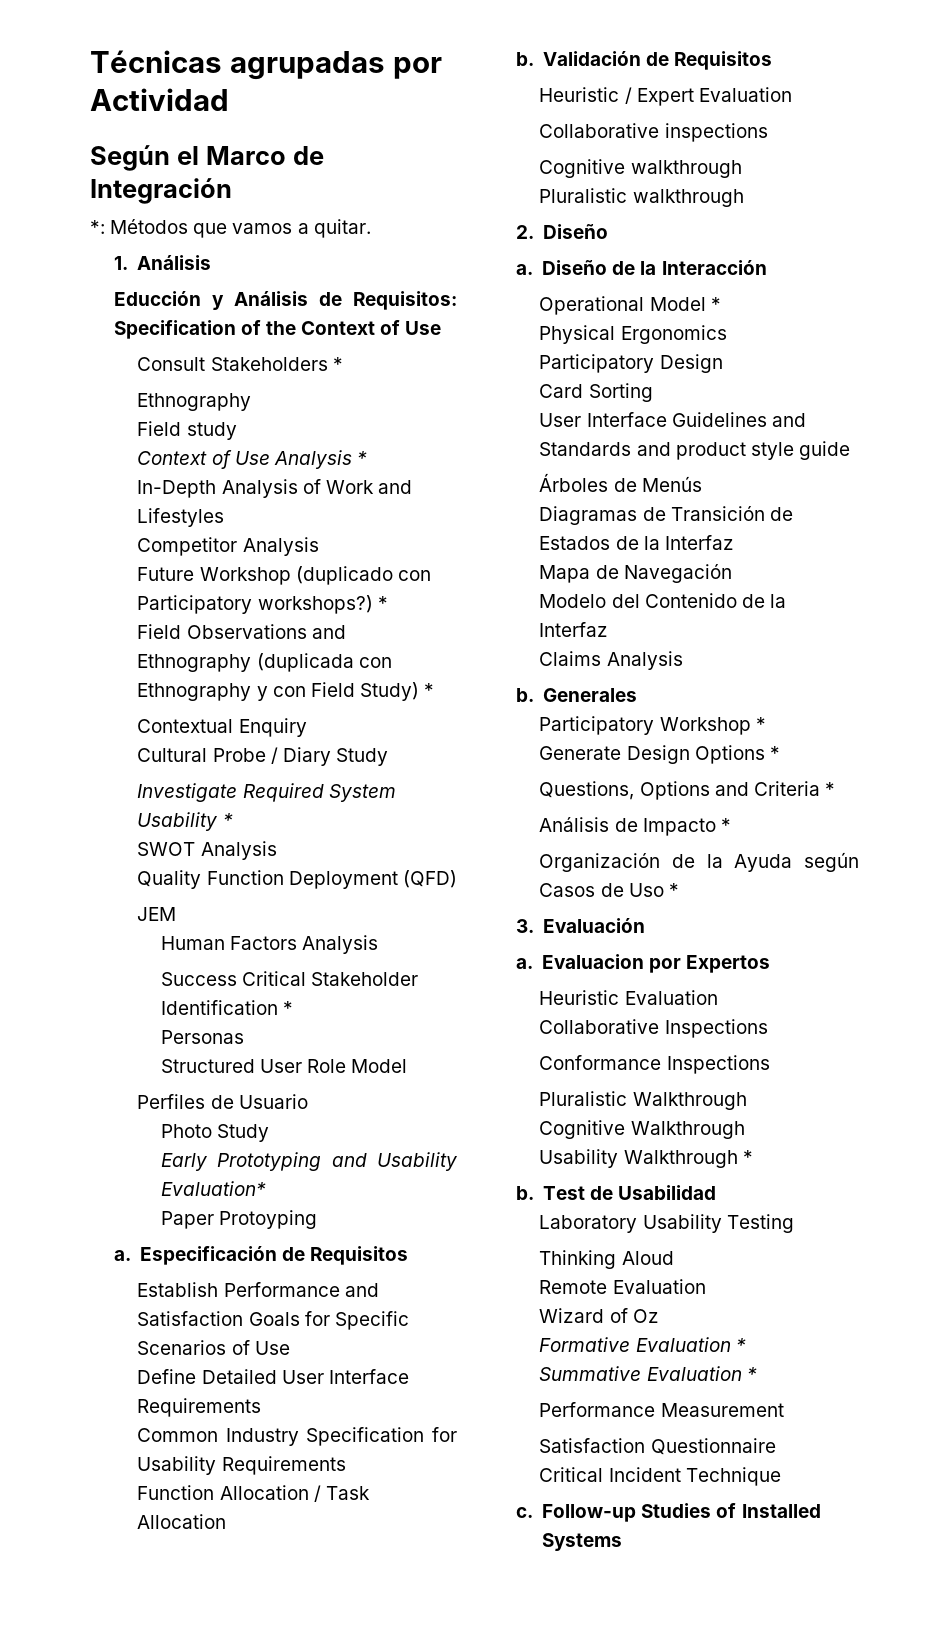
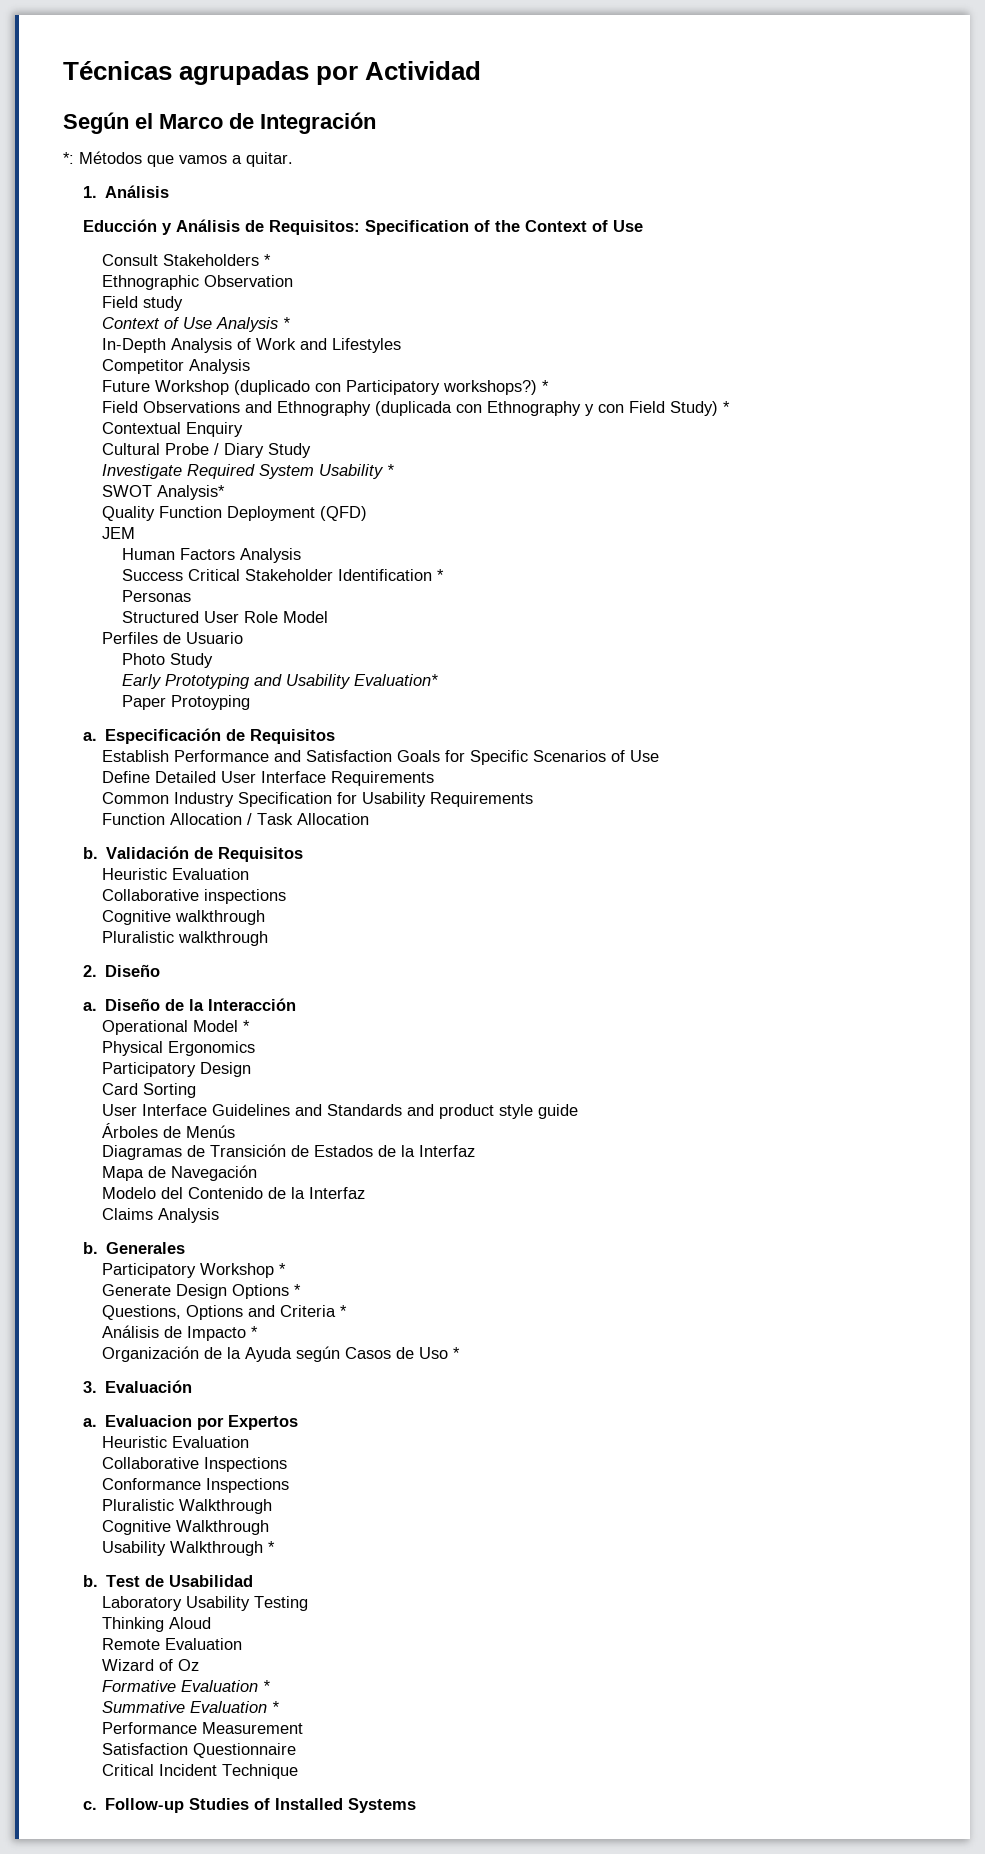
[137,393,252,411] Ethnography -> [102,275,294,290] Ethnographic Observation
[200,841,277,860] Analysis -> [157,485,226,500] Analysis*
[624,87,694,106] / Expert -> (168, 874) none

